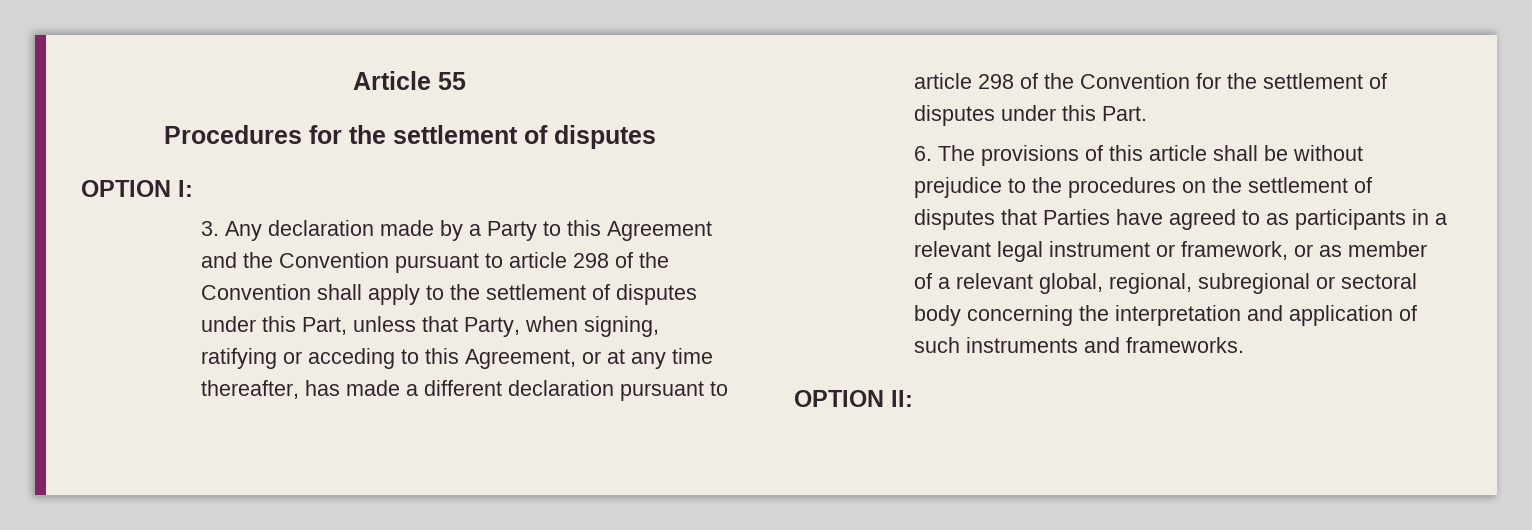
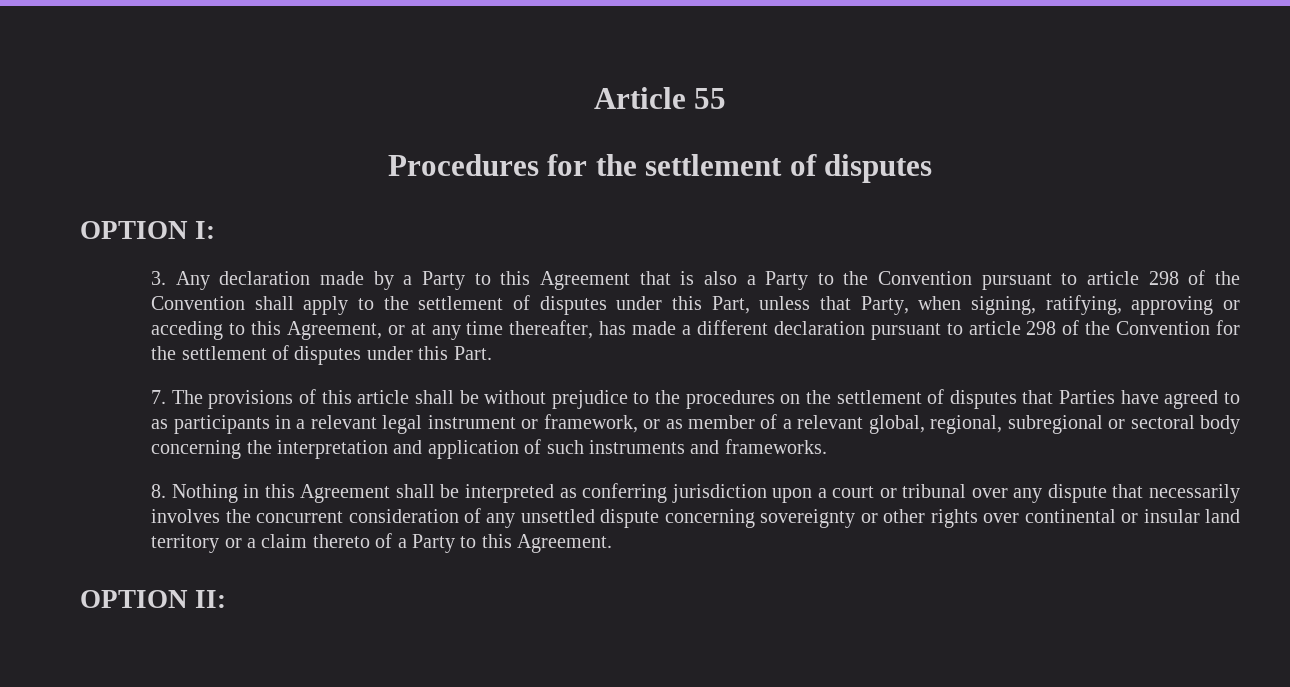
[201,252,238,268] and -> [639,271,834,290] that is also a Party to
[201,348,278,369] ratifying -> [1045,295,1214,315] ratifying, approving
[914,146,933,161] 6. -> [151,390,167,404] 7.
(1245, 345) none -> [151,483,1241,503] [151,508,1240,528] [151,533,613,553] // 8. Nothing in this Agreement shall be interpreted as conferring jurisdiction upon a court or tribunal over any dispute that necessarily involves the concurrent consideration of any unsettled dispute concerning sovereignty or other rights over continental or insular land territory or a claim thereto of a Party to this Agreement.

